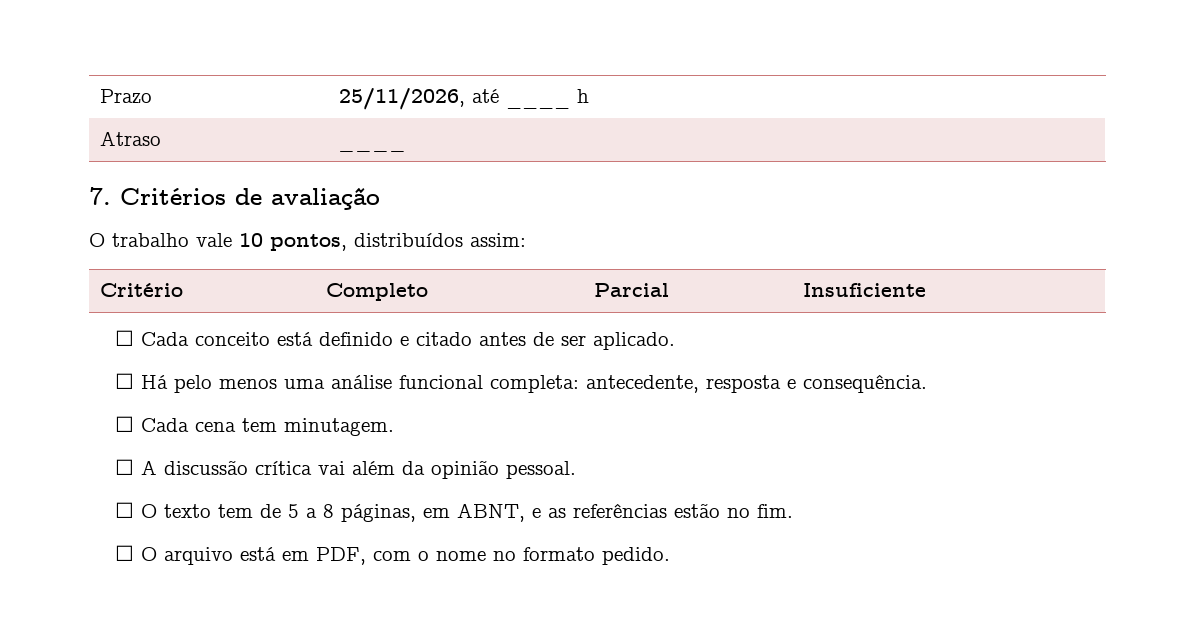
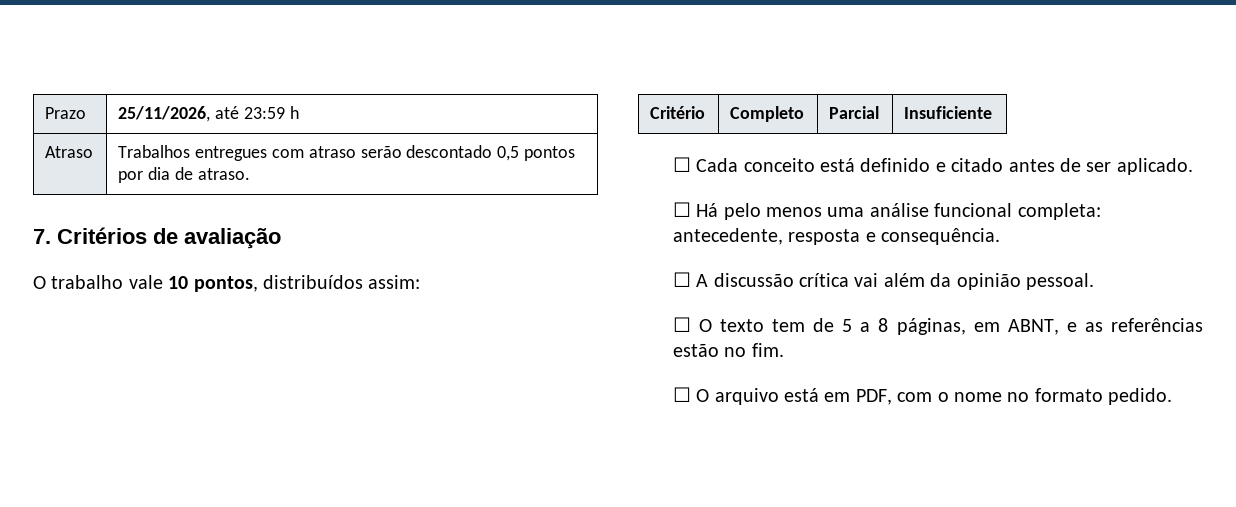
[506,103,571,109] ____ -> [243,107,285,119] 23:59
[339,146,408,152] ____ -> [118,145,576,161] [118,167,250,183] Trabalhos entregues com atraso serão descontado 0,5 pontos por dia de atraso.
[114,416,394,436] // ☐ Cada cena tem minutagem. -> (1000, 236) none

